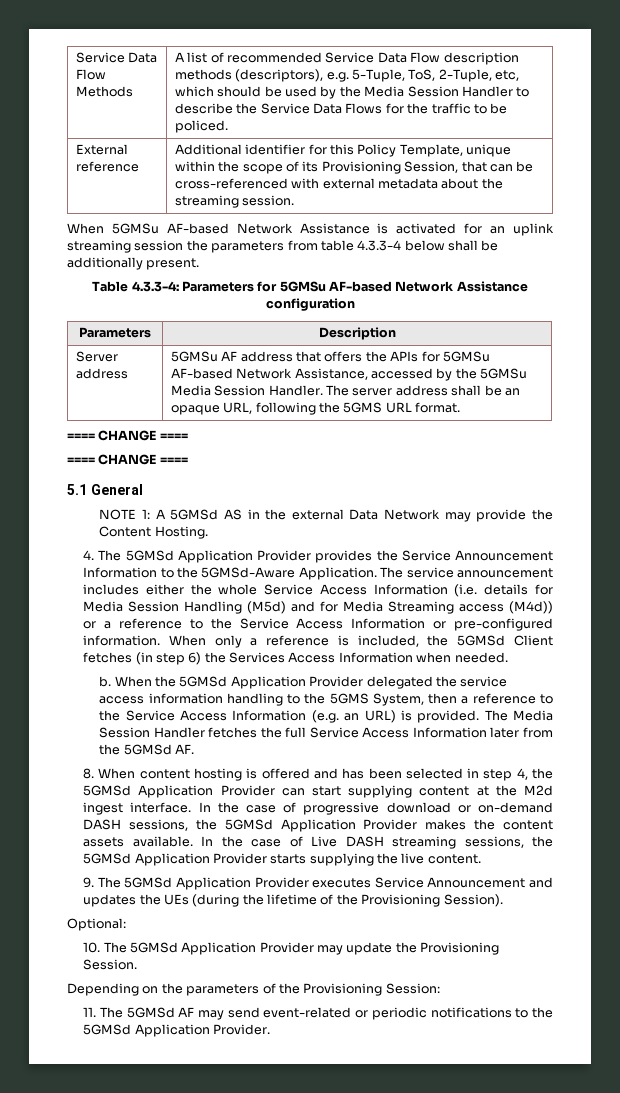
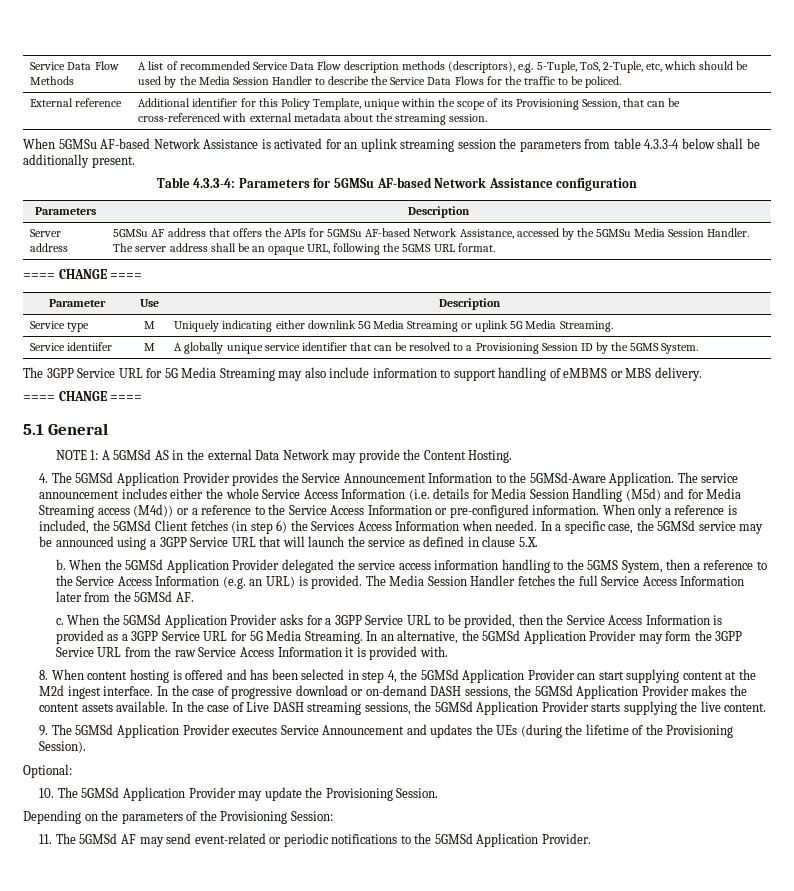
(188, 436) none -> [49,299,106,307] [139,299,159,307] [438,298,501,310] [30,321,90,332] [143,321,155,329] [174,320,613,332] [30,342,113,351] [143,343,155,351] [174,342,699,354] [23,367,702,381] // Parameter | Use | Description // Service type | M | Uniquely indicating either downlink 5G Media Streaming or uplink 5G Media Streaming. // Service identiifer | M | A globally unique service identifier that can be resolved to a Provisioning Session ID by the 5GMS System. // The 3GPP Service URL for 5G Media Streaming may also include information to support handling of eMBMS or MBS delivery.
(508, 657) none -> [540,520,764,534] [39,536,538,550] In a specific case, the 5GMSd service may be announced using a 3GPP Service URL that will launch the service as defined in clause 5.X.
(195, 749) none -> [55,614,723,628] [55,630,743,644] [55,646,448,660] // c. When the 5GMSd Application Provider asks for a 3GPP Service URL to be provided, then the Service Access Information is provided as a 3GPP Service URL for 5G Media Streaming. In an alternative, the 5GMSd Application Provider may form the 3GPP Service URL from the raw Service Access Information it is provided with.

